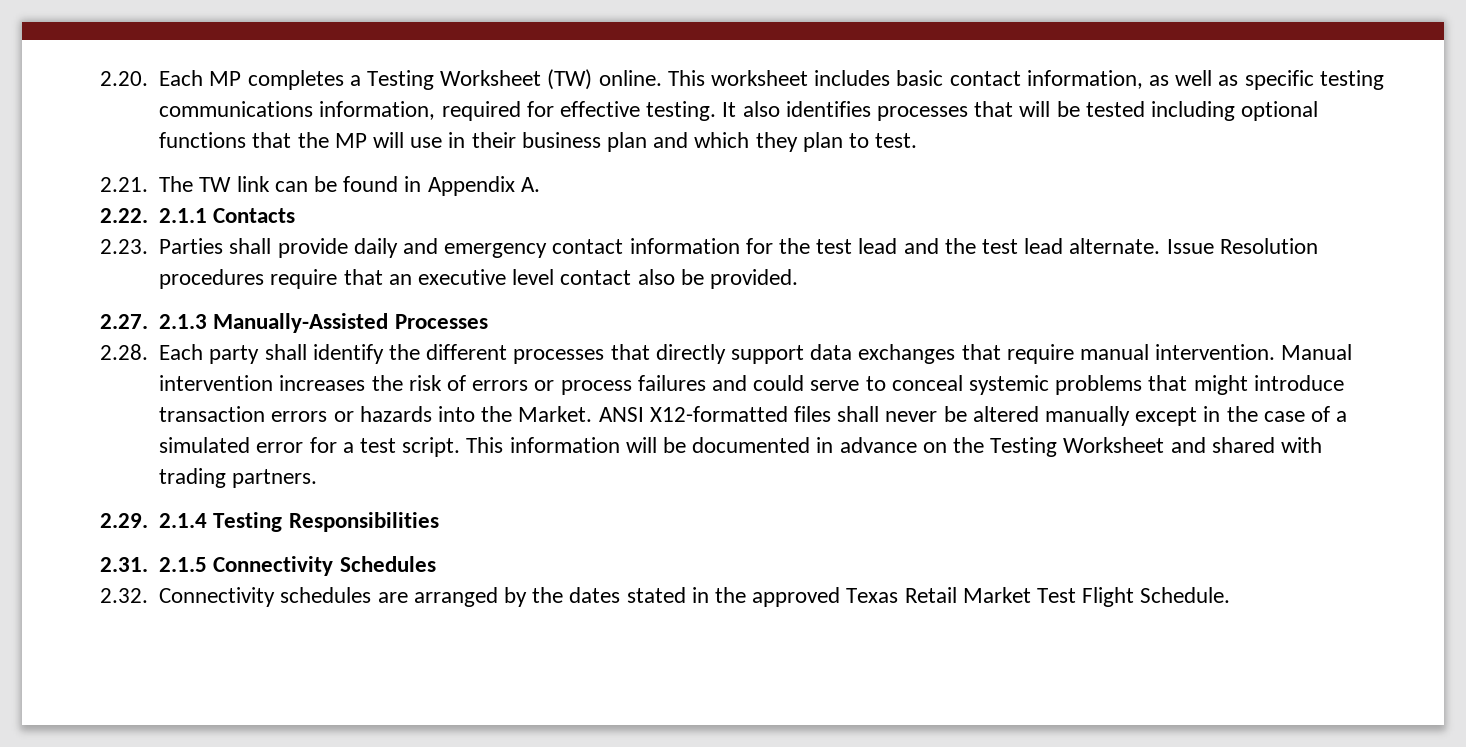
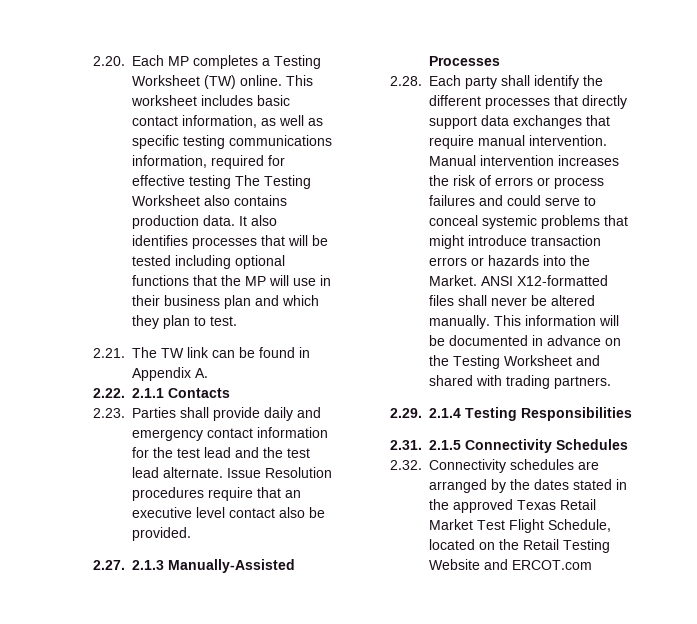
[646,101,717,121] testing. -> [188,175,311,189] [131,195,287,206] [131,215,235,229] testing The Testing Worksheet also contains production data.
[1045,406,1348,426] [159,437,461,457] manually except in the case of a simulated error for a test script. -> [428,315,490,329] manually.
[1140,587,1231,603] Schedule. -> [547,519,611,532] [428,539,610,553] [428,559,592,570] Schedule, located on the Retail Testing Website and ERCOT.com

